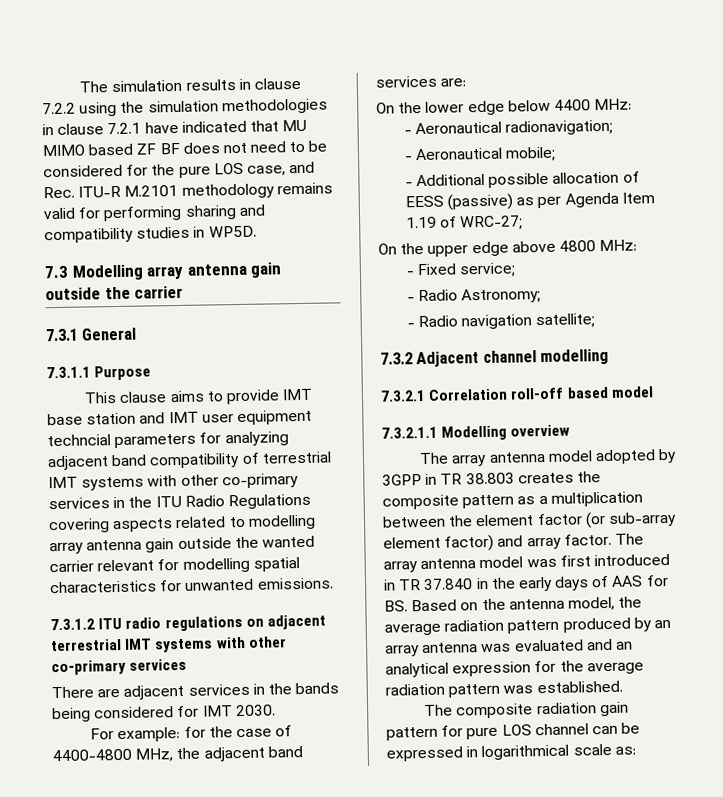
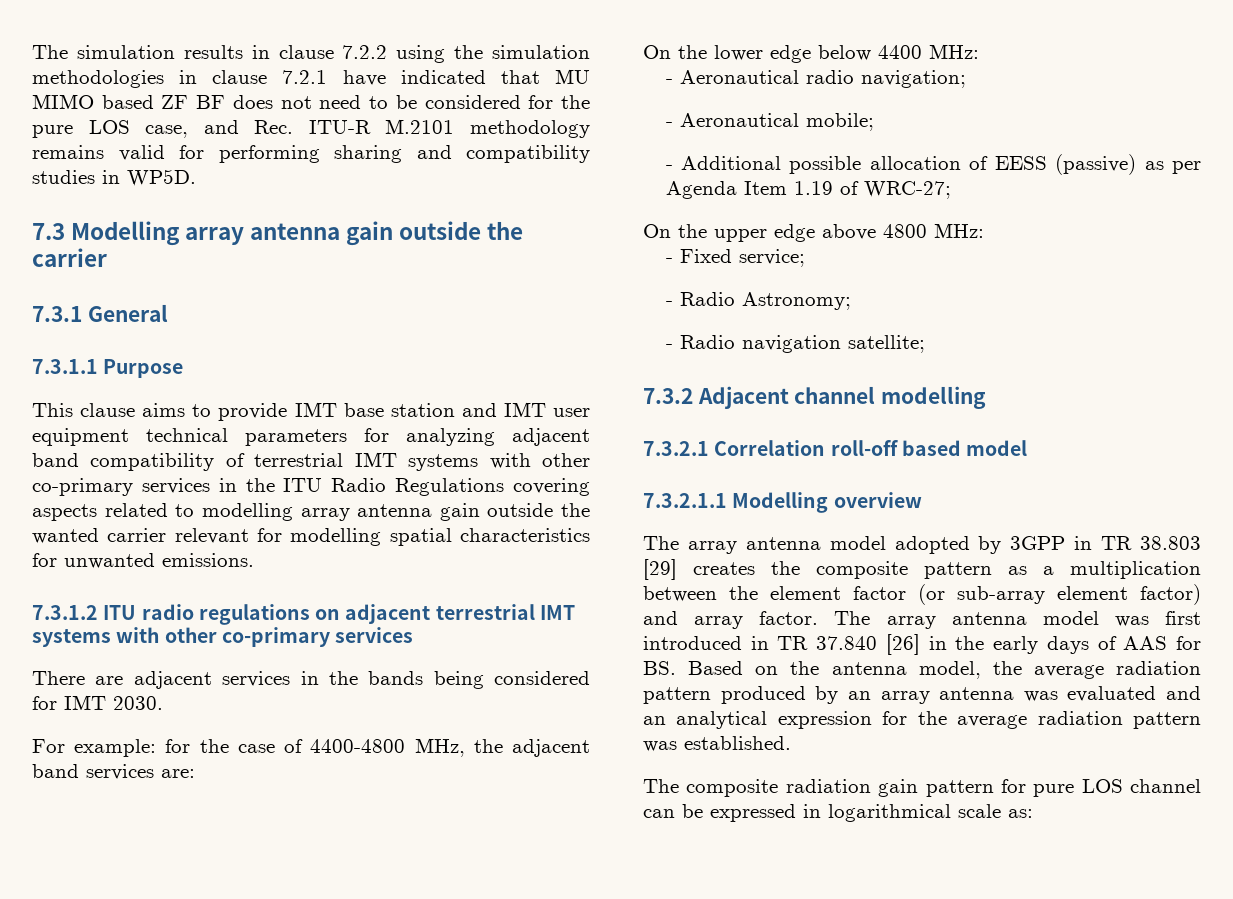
[47,434,111,447] techncial -> [146,428,228,442] technical
[505,119,614,136] radionavigation; -> [805,70,966,88] radio navigation;
(515, 478) none -> [643,559,677,580] [29]
(474, 584) none -> [885,634,920,655] [26]

